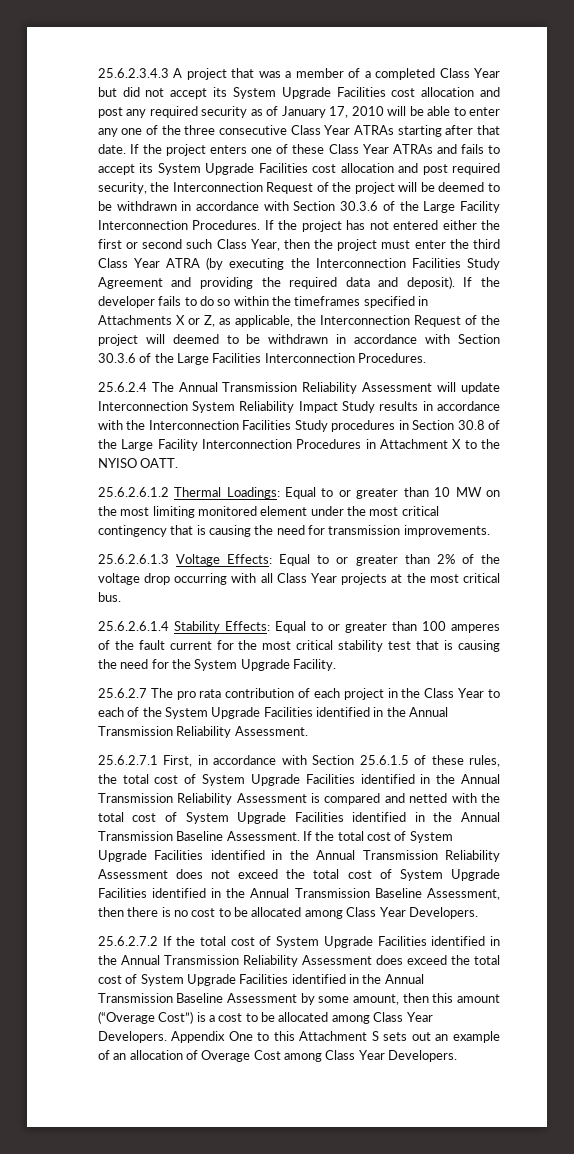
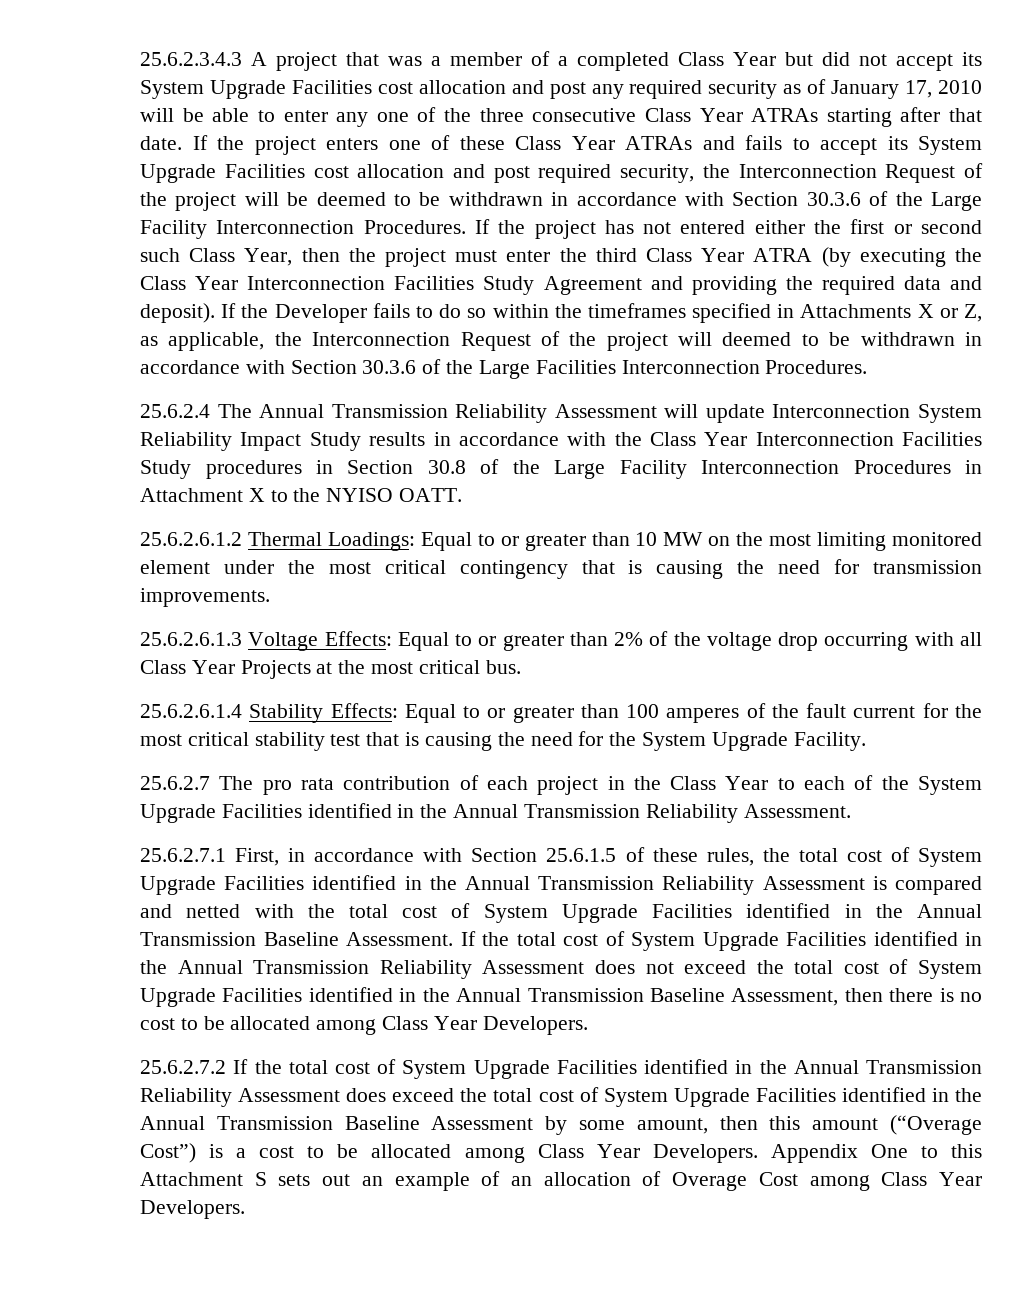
(310, 263) none -> [140,276,239,290] Class Year
[97,296,155,308] developer -> [274,304,367,323] Developer
(146, 425) none -> [649,432,748,446] Class Year
[341,573,388,585] projects -> [240,660,311,679] Projects

